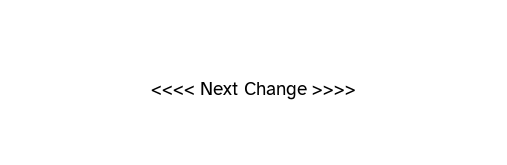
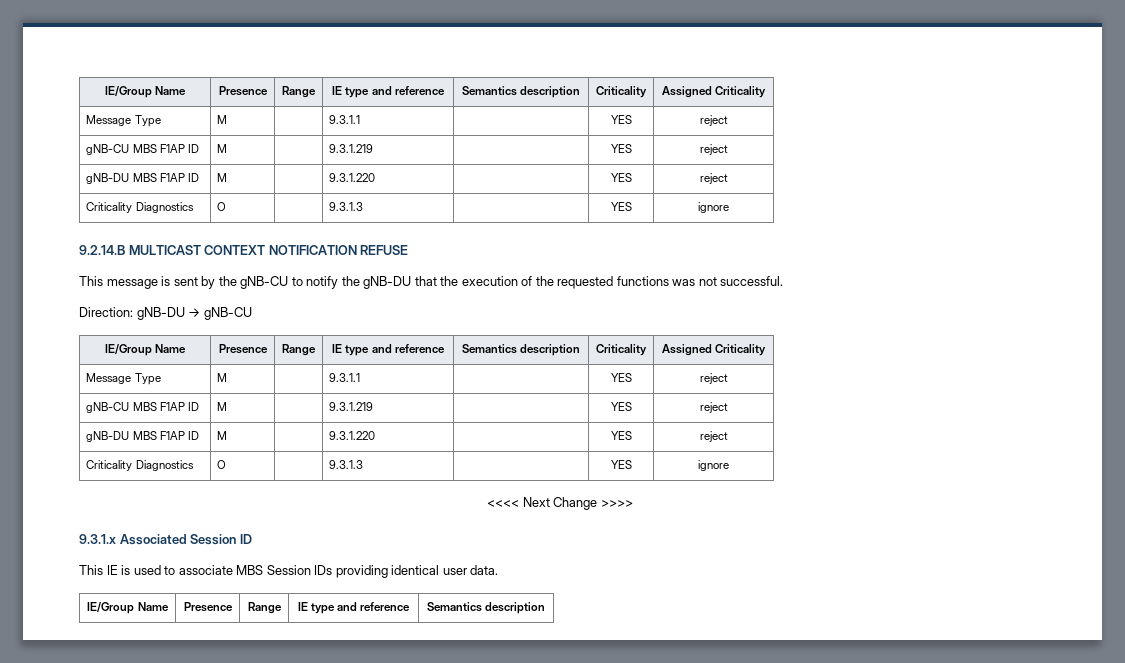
[151,82,356,100] <<<< Next Change >>>> -> [104,86,187,98] [218,86,268,96] [282,86,316,98] [332,86,445,98] [461,86,581,98] [596,86,647,98] [661,86,767,98] [86,115,161,127] [217,115,228,124] [329,115,361,124] [610,115,632,124] [699,115,728,126] [86,144,199,155] [217,144,228,153] [329,144,374,153] [610,144,632,153] [699,144,728,155] [86,173,199,184] [217,173,228,182] [329,173,376,182] [610,173,632,182] [699,173,728,184] [86,202,194,213] [217,202,227,211] [329,202,364,211] [610,202,632,211] [698,202,729,213] [79,245,409,255] [79,276,784,289] [79,307,252,320] [104,344,187,356] [218,344,268,354] [282,344,316,356] [332,344,445,356] [461,344,581,356] [596,344,647,356] [661,344,767,356] [86,373,161,385] [217,373,228,382] [329,373,361,382] [610,373,632,382] [699,373,728,384] [86,402,199,413] [217,402,228,411] [329,402,374,411] [610,402,632,411] [699,402,728,413] [86,431,199,442] [217,431,228,440] [329,431,376,440] [610,431,632,440] [699,431,728,442] [86,460,194,471] [217,460,227,469] [329,460,364,469] [610,460,632,469] [698,460,729,471] [487,497,633,510] [79,534,252,545] [79,565,499,578] [87,602,169,614] [183,602,233,612] [247,602,282,614] [297,602,411,614] [426,602,546,614] IE/Group Name | Presence | Range | IE type and reference | Semantics description | Criticality | Assigned Criticality // Message Type | M | | 9.3.1.1 | | YES | reject // gNB-CU MBS F1AP ID | M | | 9.3.1.219 | | YES | reject // gNB-DU MBS F1AP ID | M | | 9.3.1.220 | | YES | reject // Criticality Diagnostics | O | | 9.3.1.3 | | YES | ignore // 9.2.14.B MULTICAST CONTEXT NOTIFICATION REFUSE // This message is sent by the gNB-CU to notify the gNB-DU that the execution of the requested functions was not successful. // Direction: gNB-DU → gNB-CU // IE/Group Name | Presence | Range | IE type and reference | Semantics description | Criticality | Assigned Criticality // Message Type | M | | 9.3.1.1 | | YES | reject // gNB-CU MBS F1AP ID | M | | 9.3.1.219 | | YES | reject // gNB-DU MBS F1AP ID | M | | 9.3.1.220 | | YES | reject // Criticality Diagnostics | O | | 9.3.1.3 | | YES | ignore // <<<< Next Change >>>> // 9.3.1.x Associated Session ID // This IE is used to associate MBS Session IDs providing identical user data. // IE/Group Name | Presence | Range | IE type and reference | Semantics description

